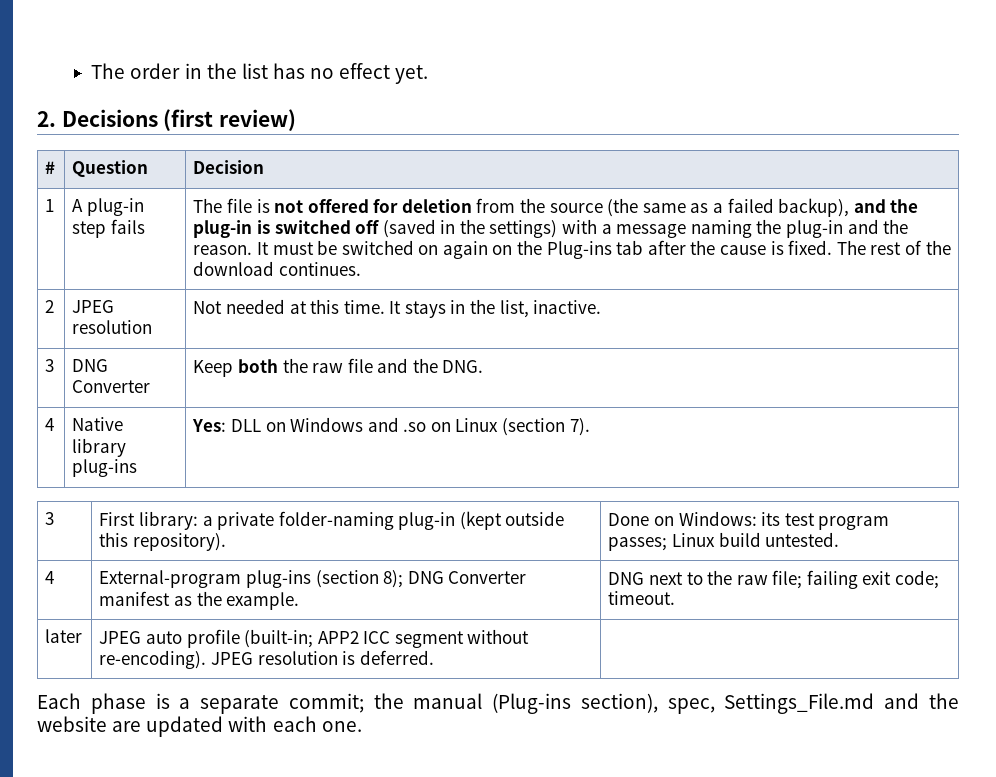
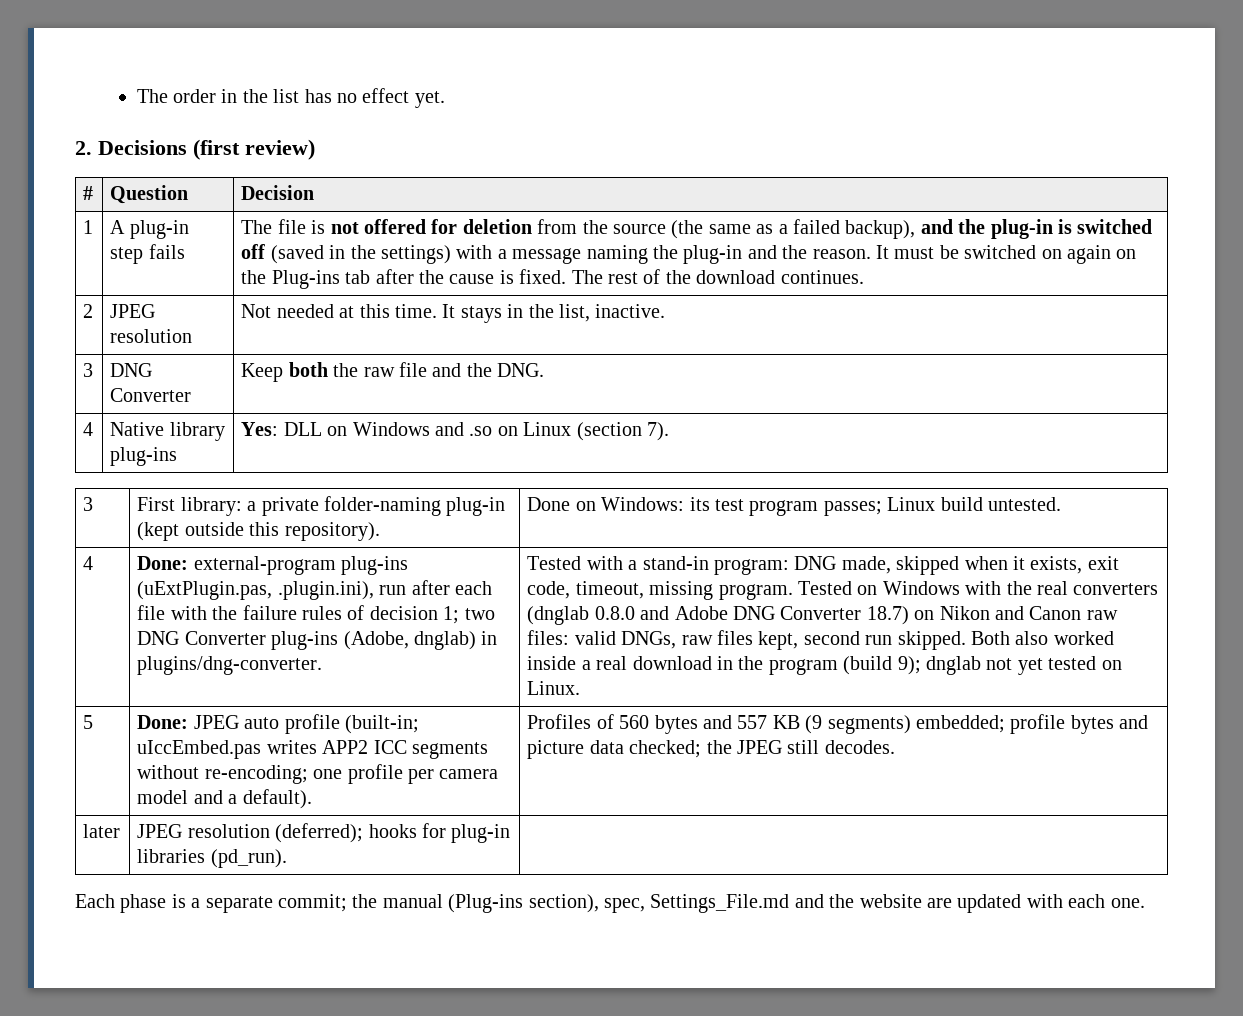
[99,570,527,588] [99,591,300,610] [608,570,940,589] [608,591,676,605] [45,629,83,643] [99,629,530,648] [99,650,434,669] External-program plug-ins (section 8); DNG Converter manifest as the example. | DNG next to the raw file; failing exit code; timeout. // later | JPEG auto profile (built-in; APP2 ICC segment without re-encoding). JPEG resolution is deferred. -> [137,556,409,575] [137,580,493,600] [137,605,495,624] [137,631,498,650] [137,656,323,675] [527,556,1119,575] [527,581,1159,600] [527,606,1118,625] [527,630,1114,650] [527,656,1122,675] [527,681,581,695] [83,715,94,729] [137,714,420,734] [137,740,489,759] [137,764,499,784] [137,789,312,809] [527,714,1149,734] [527,740,895,759] [83,824,121,838] [137,823,511,843] [137,849,287,868] Done: external-program plug-ins (uExtPlugin.pas, .plugin.ini), run after each file with the failure rules of decision 1; two DNG Converter plug-ins (Adobe, dnglab) in plugins/dng-converter. | Tested with a stand-in program: DNG made, skipped when it exists, exit code, timeout, missing program. Tested on Windows with the real converters (dnglab 0.8.0 and Adobe DNG Converter 18.7) on Nikon and Canon raw files: valid DNGs, raw files kept, second run skipped. Both also worked inside a real download in the program (build 9); dnglab not yet tested on Linux. // 5 | Done: JPEG auto profile (built-in; uIccEmbed.pas writes APP2 ICC segments without re-encoding; one profile per camera model and a default). | Profiles of 560 bytes and 557 KB (9 segments) embedded; profile bytes and picture data checked; the JPEG still decodes. // later | JPEG resolution (deferred); hooks for plug-in libraries (pd_run).

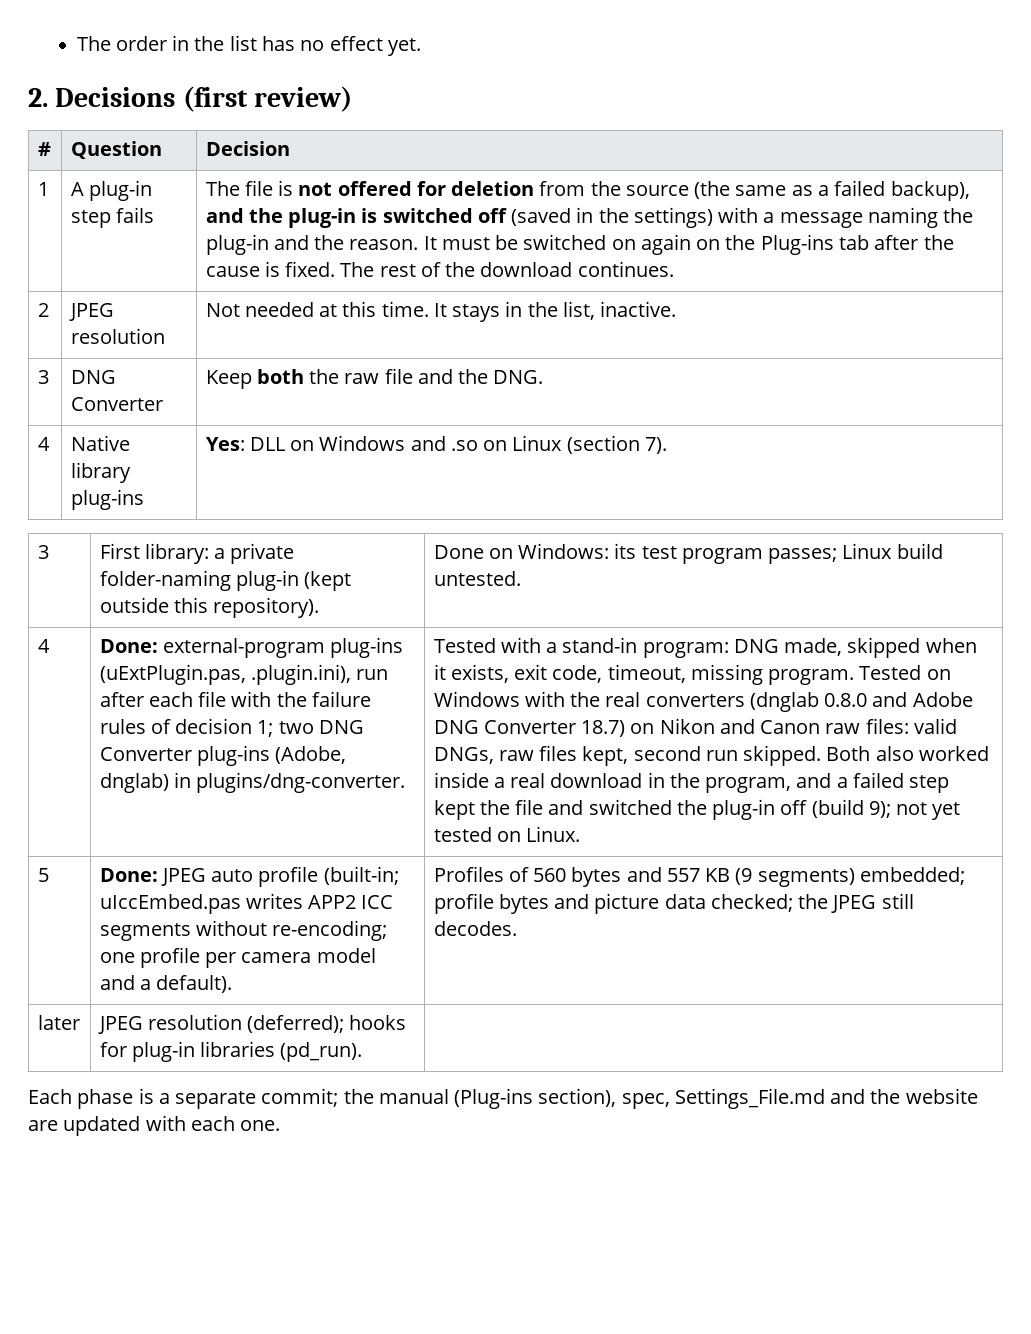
[768,659,838,675] program -> [705,772,950,793] [433,799,808,820] program, and a failed step kept the file and switched the plug-in off
[926,656,982,675] dnglab -> (891, 809) none

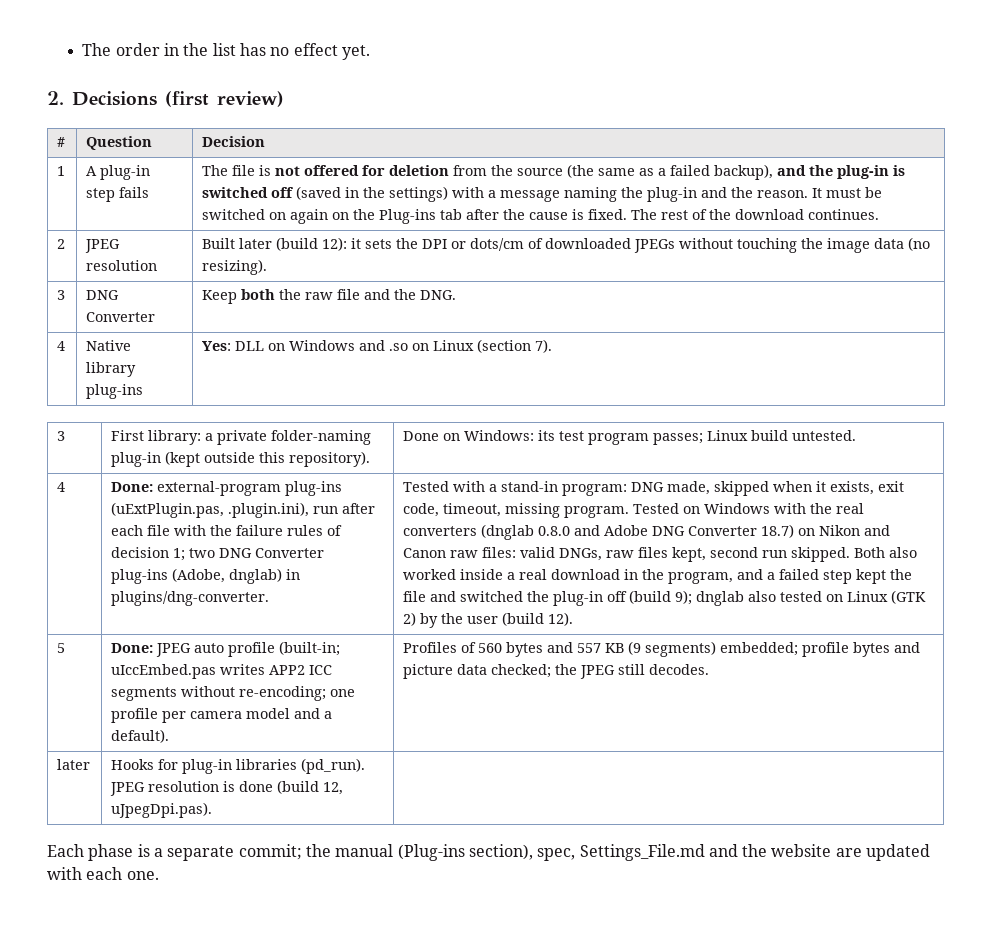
[205,301,677,322] Not needed at this time. It stays in the list, inactive. -> [202,237,931,253] [202,259,268,275] Built later (build 12): it sets the DPI or dots/cm of downloaded JPEGs without touching the image data (no resizing).
[896,802,961,820] [433,826,581,842] not yet tested on Linux. -> [696,590,927,606] [403,612,574,628] dnglab also tested on Linux (GTK 2) by the user (build 12).
[97,1014,407,1034] JPEG resolution (deferred); hooks -> [111,759,155,770] Hooks
(363, 1052) none -> [110,780,344,796] [111,802,213,818] JPEG resolution is done (build 12, uJpegDpi.pas).

